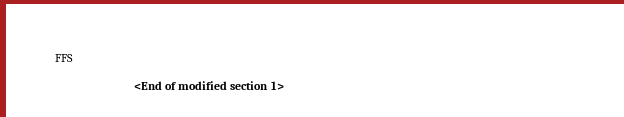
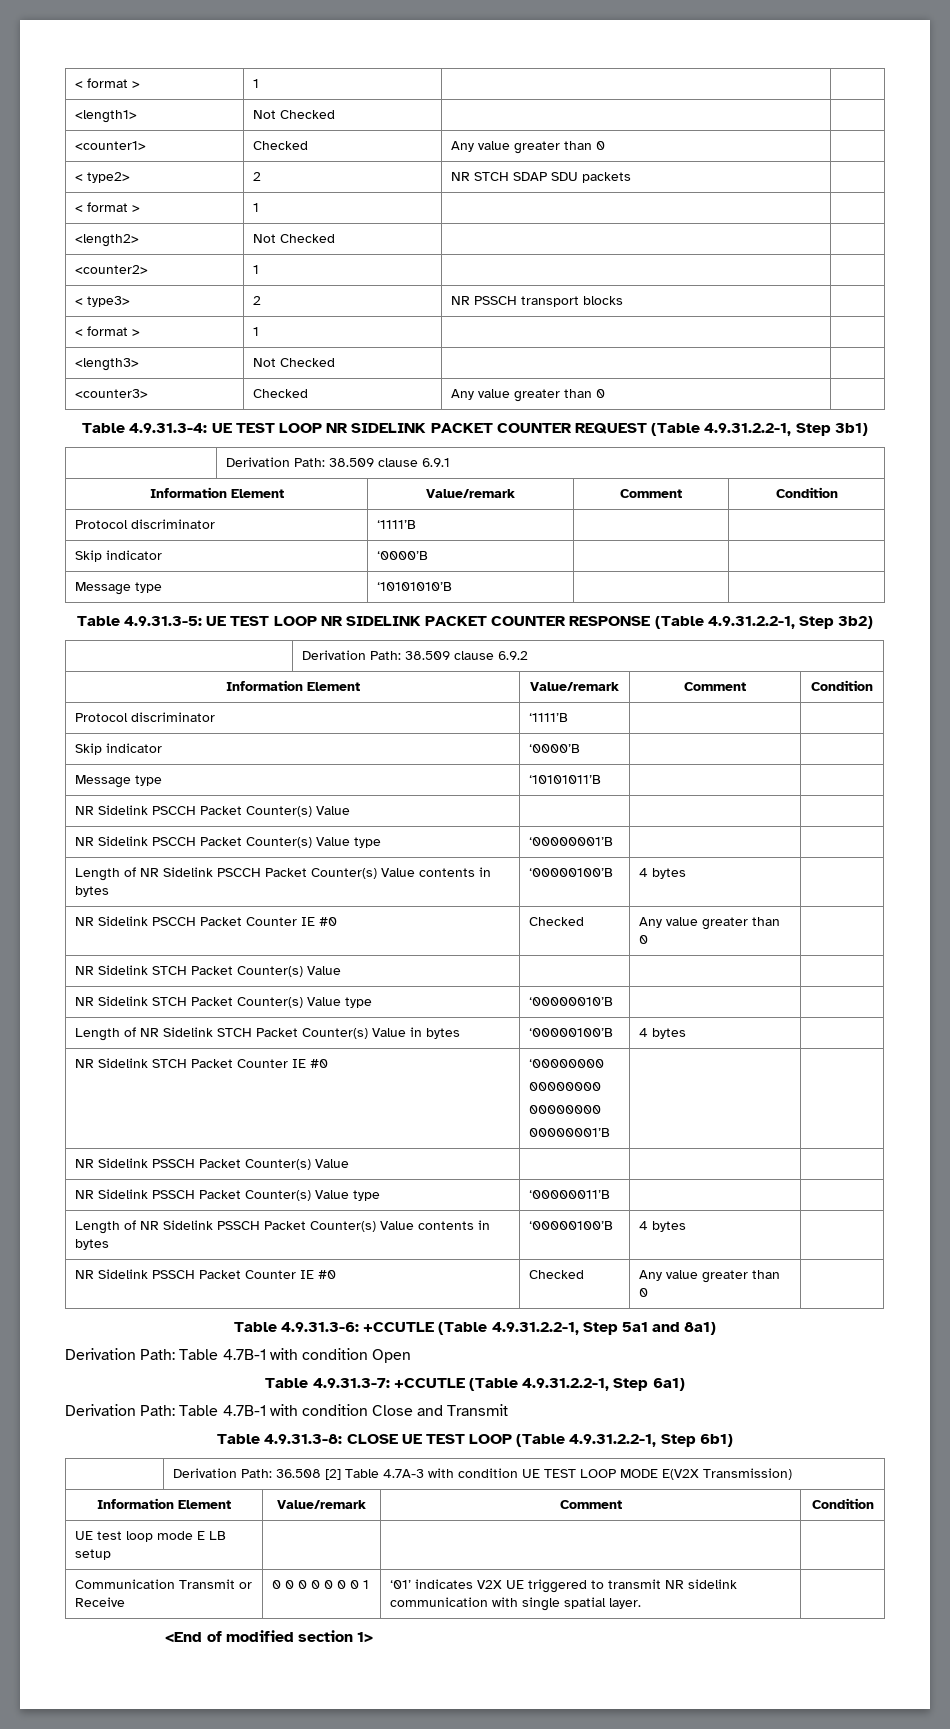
[55,54,73,62] FFS -> [75,78,141,88] [253,79,260,88] [75,110,138,123] [253,110,336,119] [75,141,147,150] [253,141,309,150] [451,141,606,154] [75,172,131,183] [253,172,262,181] [451,172,632,183] [75,202,141,212] [253,203,260,212] [75,234,140,247] [253,234,336,243] [75,265,149,274] [253,265,260,274] [75,296,131,307] [253,296,262,305] [451,296,624,307] [75,326,141,336] [253,327,260,336] [75,358,140,371] [253,358,336,367] [75,389,149,398] [253,389,309,398] [451,389,606,402] [82,423,868,436] [226,457,451,467] [149,487,284,498] [426,489,515,498] [619,489,682,498] [775,487,838,498] [75,519,216,529] [377,520,417,529] [75,550,163,562] [377,551,429,560] [75,582,163,595] [377,582,453,591] [76,616,874,629] [302,650,529,660] [225,680,360,691] [530,682,619,691] [683,682,746,691] [810,680,873,691] [75,712,216,722] [529,713,569,722] [75,743,163,755] [529,744,581,753] [75,775,163,788] [529,775,602,784] [75,805,351,817] [75,836,382,848] [529,837,614,846] [75,867,492,881] [75,886,110,897] [529,868,614,877] [639,868,687,879] [75,916,338,926] [529,917,585,926] [639,917,781,930] [639,935,649,944] [75,965,342,977] [75,996,373,1008] [529,997,614,1006] [75,1027,461,1041] [529,1028,614,1037] [639,1028,687,1039] [75,1058,329,1068] [529,1059,605,1068] [529,1082,602,1091] [529,1105,602,1114] [529,1128,611,1137] [75,1158,350,1170] [75,1189,381,1201] [529,1190,611,1199] [75,1220,491,1234] [75,1239,110,1250] [529,1221,614,1230] [639,1221,687,1232] [75,1269,337,1279] [529,1270,585,1279] [639,1270,781,1283] [639,1288,649,1297] [233,1322,717,1335] [65,1348,412,1363] [265,1378,685,1391] [65,1404,509,1416] [217,1434,733,1447] [173,1468,793,1480] [97,1498,231,1509] [277,1500,366,1509] [559,1500,622,1509] [811,1498,874,1509] [75,1531,227,1542] [75,1549,112,1560] [75,1579,253,1589] [75,1597,126,1607] [272,1580,370,1589] [390,1579,738,1593] [390,1597,642,1611] < format > | 1 | | // <length1> | Not Checked | | // <counter1> | Checked | Any value greater than 0 | // < type2> | 2 | NR STCH SDAP SDU packets | // < format > | 1 | | // <length2> | Not Checked | | // <counter2> | 1 | | // < type3> | 2 | NR PSSCH transport blocks | // < format > | 1 | | // <length3> | Not Checked | | // <counter3> | Checked | Any value greater than 0 | // Table 4.9.31.3-4: UE TEST LOOP NR SIDELINK PACKET COUNTER REQUEST (Table 4.9.31.2.2-1, Step 3b1) // | Derivation Path: 38.509 clause 6.9.1 // Information Element | Value/remark | Comment | Condition // Protocol discriminator | ‘1111’B | | // Skip indicator | ‘0000’B | | // Message type | ‘10101010’B | | // Table 4.9.31.3-5: UE TEST LOOP NR SIDELINK PACKET COUNTER RESPONSE (Table 4.9.31.2.2-1, Step 3b2) // | Derivation Path: 38.509 clause 6.9.2 // Information Element | Value/remark | Comment | Condition // Protocol discriminator | ‘1111’B | | // Skip indicator | ‘0000’B | | // Message type | ‘10101011’B | | // NR Sidelink PSCCH Packet Counter(s) Value | | | // NR Sidelink PSCCH Packet Counter(s) Value type | ‘00000001’B | | // Length of NR Sidelink PSCCH Packet Counter(s) Value contents in bytes | ‘00000100’B | 4 bytes | // NR Sidelink PSCCH Packet Counter IE #0 | Checked | Any value greater than 0 | // NR Sidelink STCH Packet Counter(s) Value | | | // NR Sidelink STCH Packet Counter(s) Value type | ‘00000010’B | | // Length of NR Sidelink STCH Packet Counter(s) Value in bytes | ‘00000100’B | 4 bytes | // NR Sidelink STCH Packet Counter IE #0 | ‘00000000 // 00000000 // 00000000 // 00000001’B | | // NR Sidelink PSSCH Packet Counter(s) Value | | | // NR Sidelink PSSCH Packet Counter(s) Value type | ‘00000011’B | | // Length of NR Sidelink PSSCH Packet Counter(s) Value contents in bytes | ‘00000100’B | 4 bytes | // NR Sidelink PSSCH Packet Counter IE #0 | Checked | Any value greater than 0 | // Table 4.9.31.3-6: +CCUTLE (Table 4.9.31.2.2-1, Step 5a1 and 8a1) // Derivation Path: Table 4.7B-1 with condition Open // Table 4.9.31.3-7: +CCUTLE (Table 4.9.31.2.2-1, Step 6a1) // Derivation Path: Table 4.7B-1 with condition Close and Transmit // Table 4.9.31.3-8: CLOSE UE TEST LOOP (Table 4.9.31.2.2-1, Step 6b1) // | Derivation Path: 36.508 [2] Table 4.7A-3 with condition UE TEST LOOP MODE E(V2X Transmission) // Information Element | Value/remark | Comment | Condition // UE test loop mode E LB setup | | | // Communication Transmit or Receive | 0 0 0 0 0 0 0 1 | ‘01’ indicates V2X UE triggered to transmit NR sidelink communication with single spatial layer. |

